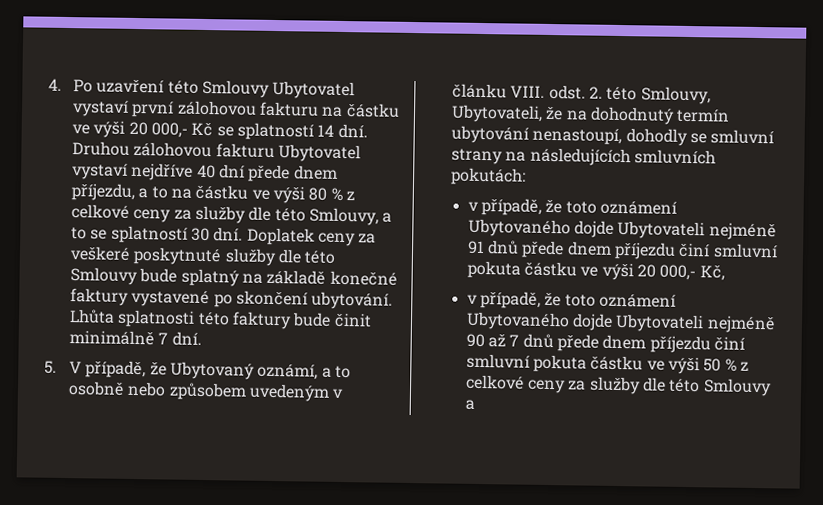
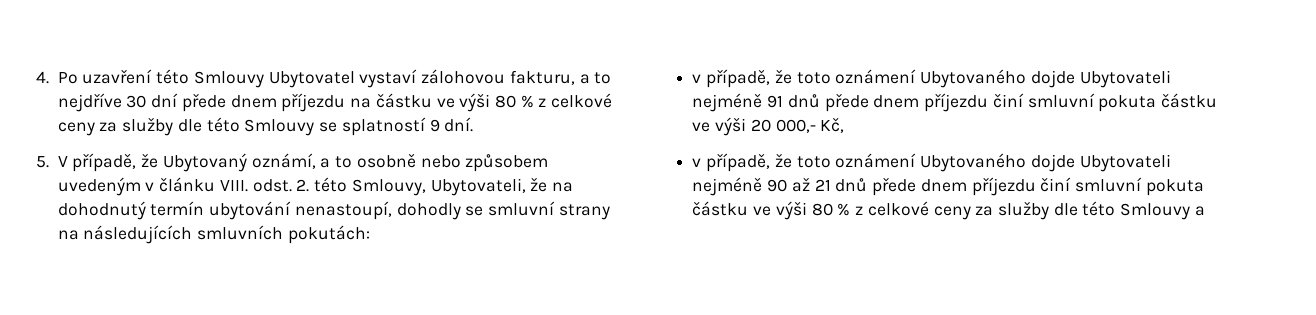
[131,100,400,118] [72,120,368,141] [72,141,362,163] [72,162,338,183] [71,183,168,201] první zálohovou fakturu na částku ve výši 20 000,- Kč se splatností 14 dní. Druhou zálohovou fakturu Ubytovatel vystaví nejdříve 40 dní přede dnem příjezdu, a to -> [421,69,612,85] [57,93,346,112] zálohovou fakturu, a to nejdříve 30 dní přede dnem příjezdu
[308,207,393,226] [71,225,377,247] [70,246,337,267] [70,267,398,287] [70,288,394,310] [69,309,372,330] [69,330,169,346] Smlouvy, a to se splatností 30 dní. Doplatek ceny za veškeré poskytnuté služby dle této Smlouvy bude splatný na základě konečné faktury vystavené po skončení ubytování. Lhůta splatnosti této faktury bude činit minimálně 7 -> [244,117,440,136] Smlouvy se splatností 9
[509,334,520,347] 7 -> [814,179,831,191] 21
[703,358,722,372] 50 -> [811,203,833,216] 80

